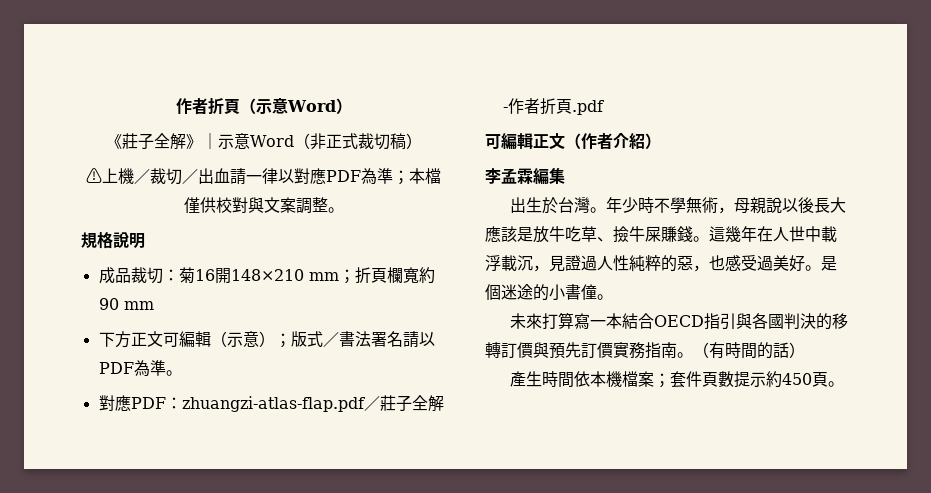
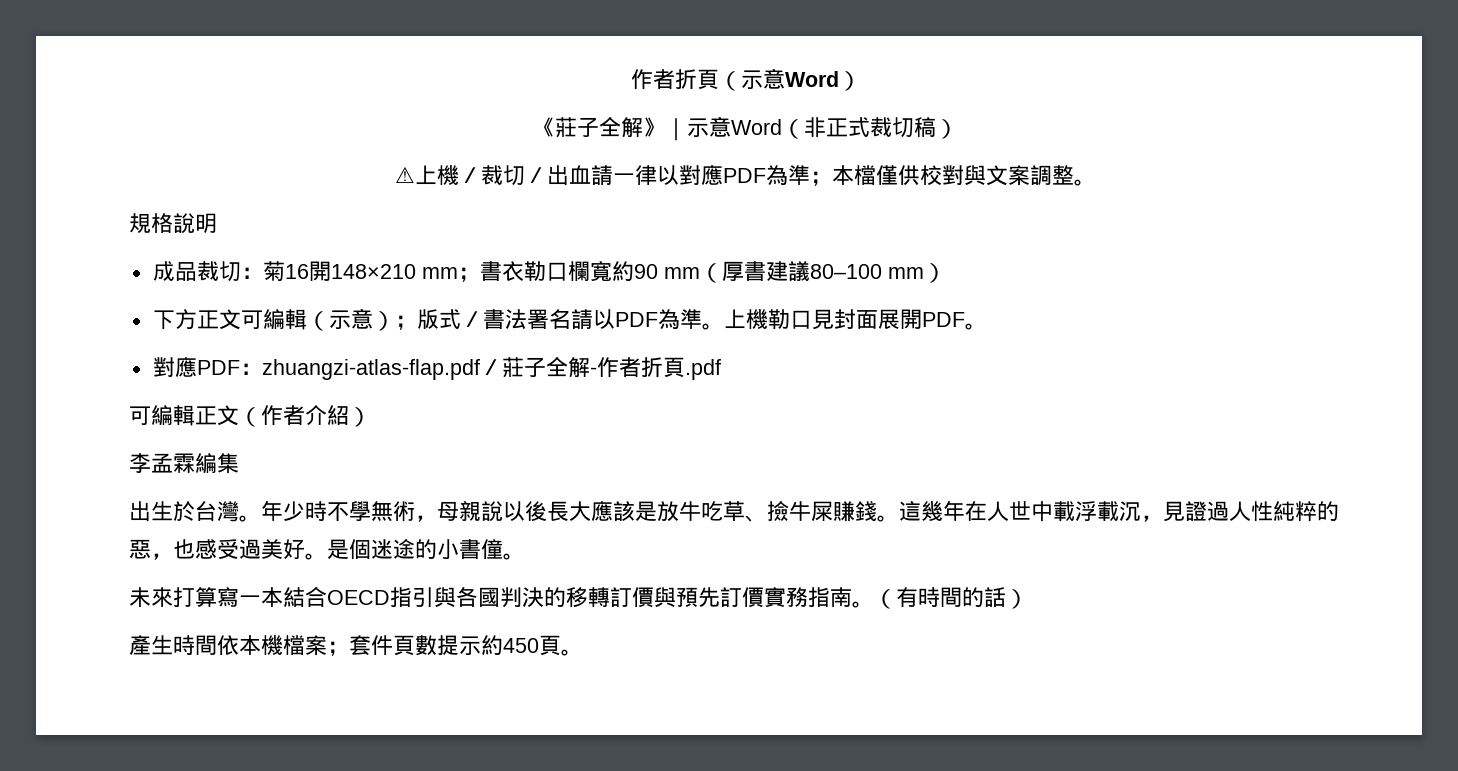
[354,267,387,284] 折頁 -> [479,261,568,281] 書衣勒口
(154, 305) none -> [699,261,946,283] （厚書建議80–100 mm）
(182, 373) none -> [723,309,987,330] 上機勒口見封面展開PDF。

